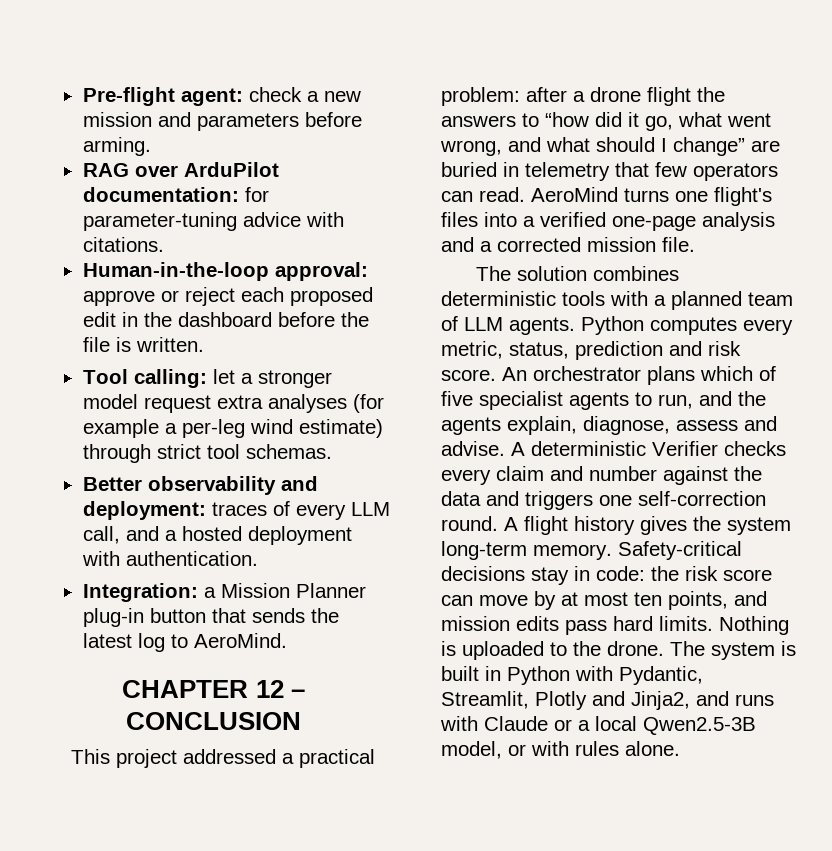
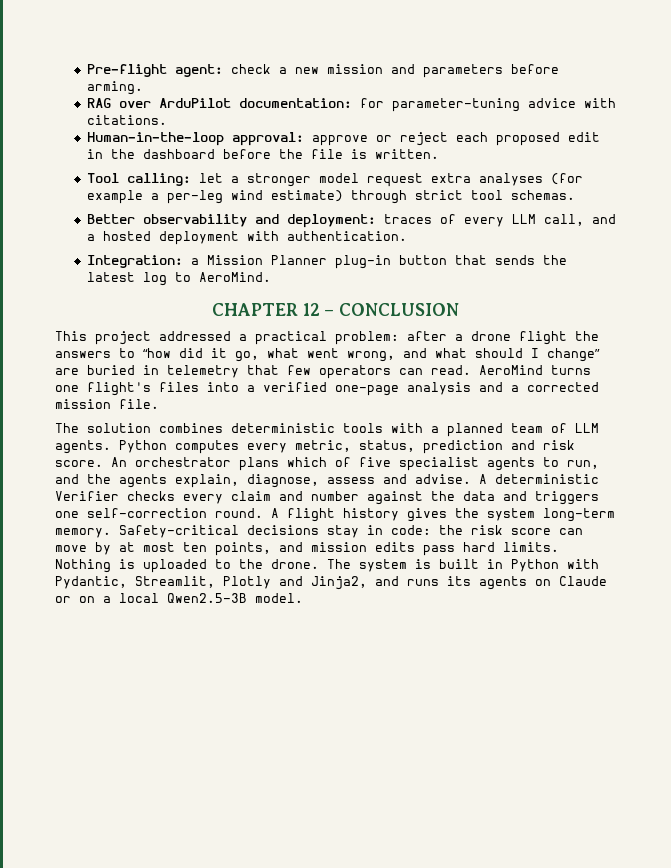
[440,716,478,731] with -> [447,576,551,590] its agents on
(572, 725) none -> [79,596,95,603] on
[441,741,680,759] model, or with rules alone. -> [255,593,303,603] model.

